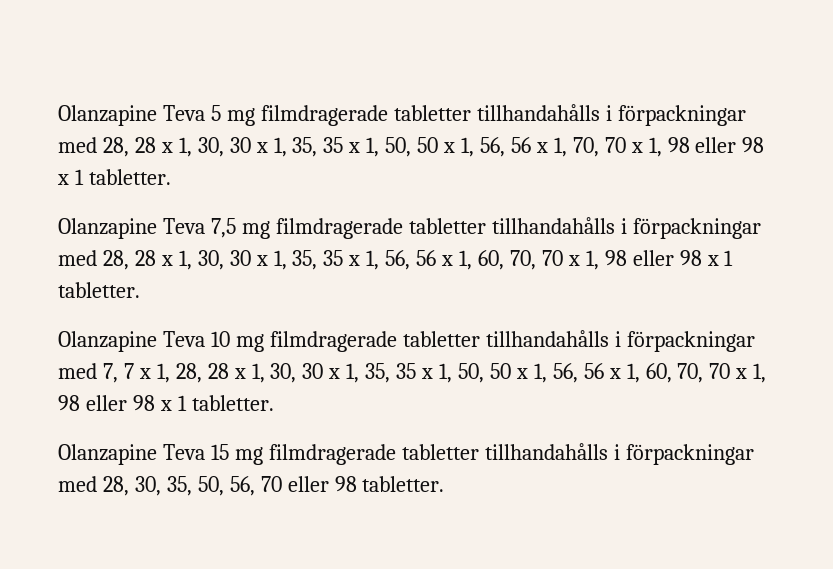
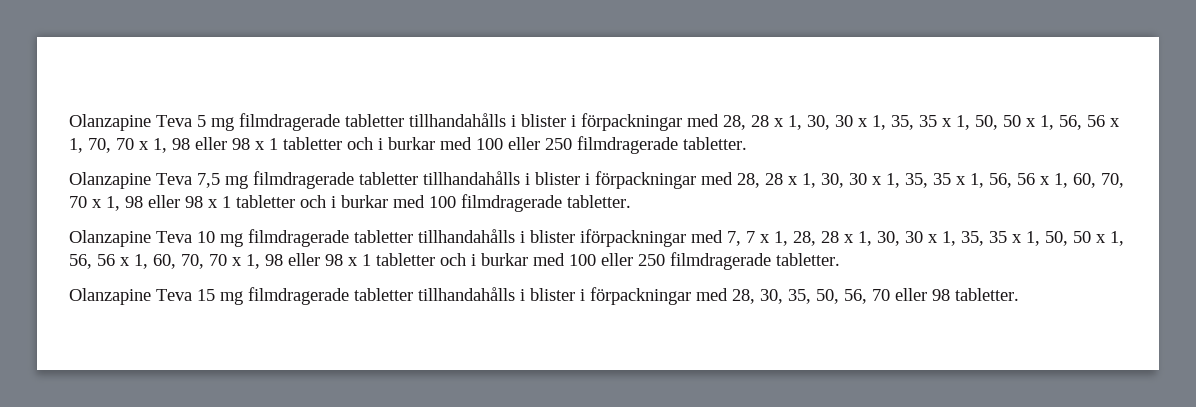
(612, 113) none -> [521,114,576,127] blister i
(84, 177) none -> [283,136,678,154] tabletter och i burkar med 100 eller 250 filmdragerade
(627, 226) none -> [535,172,590,185] blister i
(734, 258) none -> [236,194,562,212] tabletter och i burkar med 100 filmdragerade
[626,331,755,352] förpackningar -> [530,229,686,247] blister iförpackningar
(187, 403) none -> [376,252,771,270] tabletter och i burkar med 100 eller 250 filmdragerade
(620, 452) none -> [530,288,585,301] blister i

